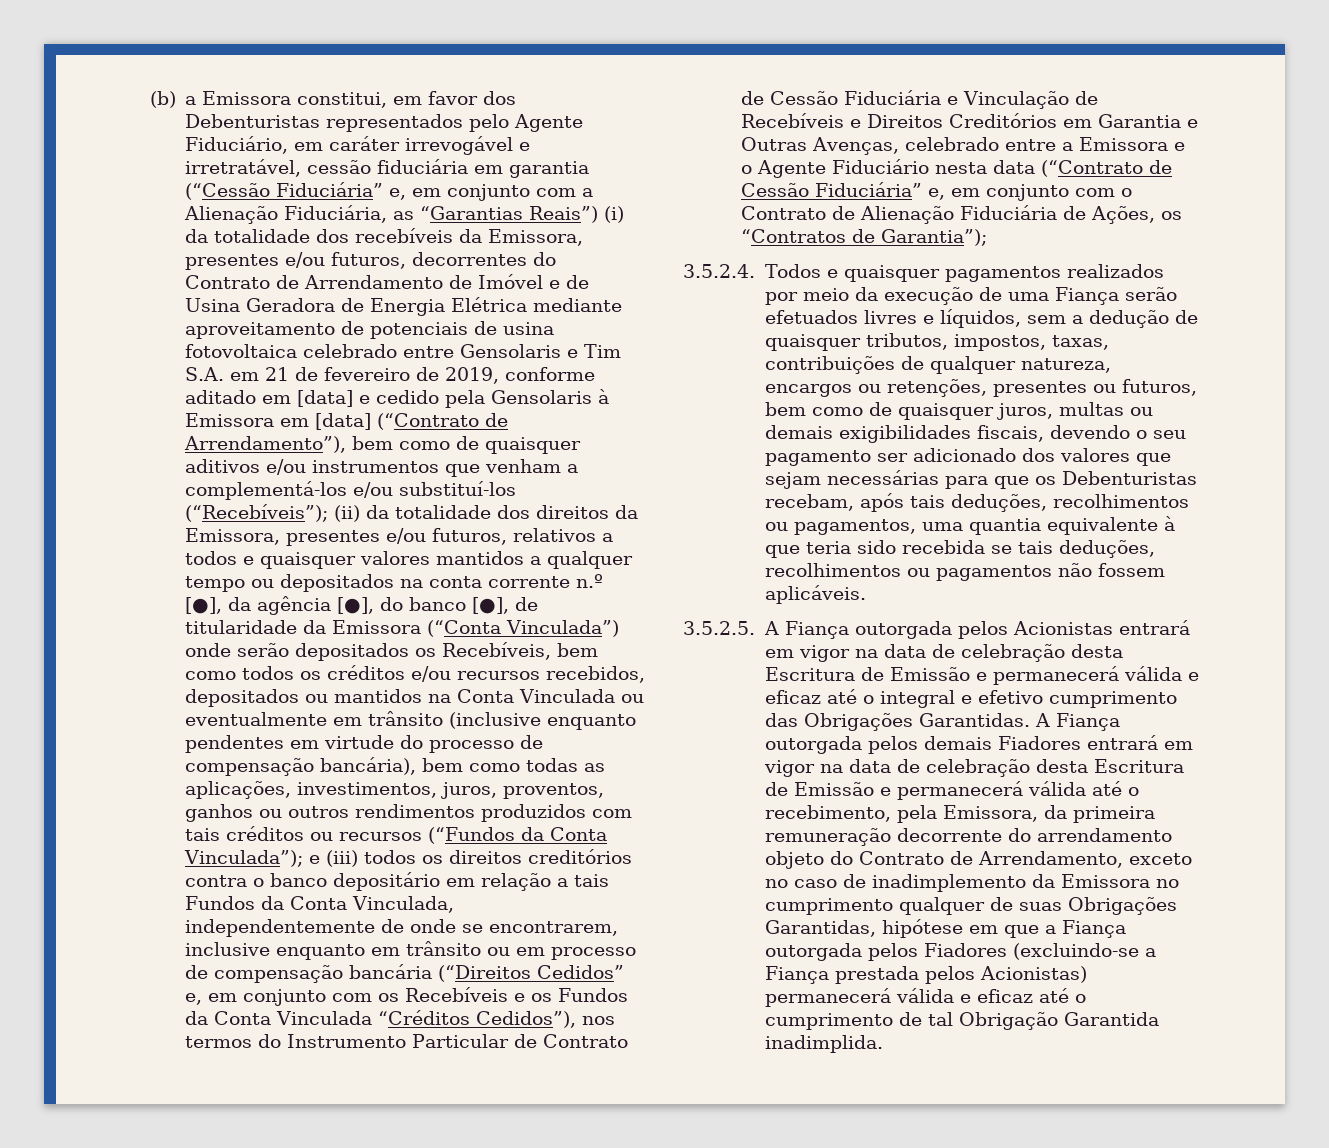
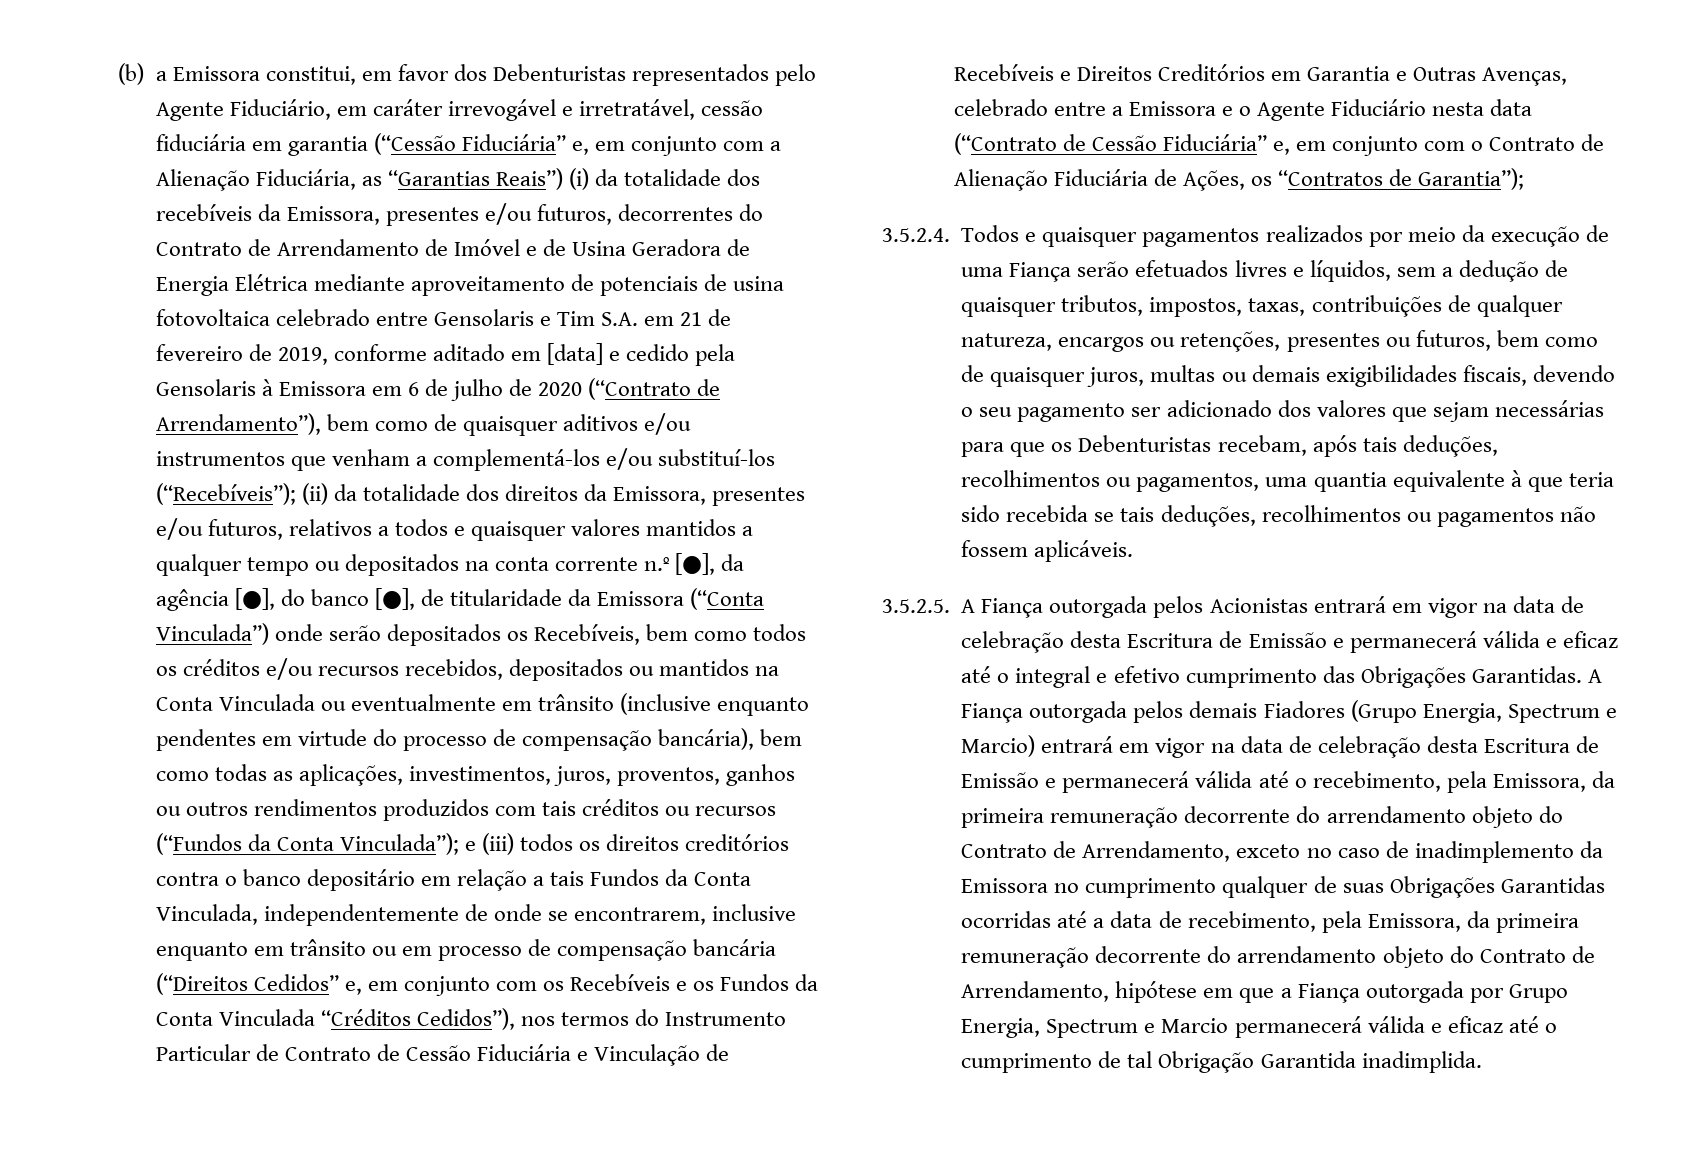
[315,413,372,430] [data] -> [407,379,583,401] 6 de julho de 2020
(1081, 743) none -> [1350,700,1617,723] [961,735,1036,757] (Grupo Energia, Spectrum e Marcio)
[764,920,876,937] Garantidas, -> [1500,876,1605,893] [961,911,1579,933] [961,946,1595,968] [961,981,1110,1002] Garantidas ocorridas até a data de recebimento, pela Emissora, da primeira remuneração decorrente do arrendamento objeto do Contrato de Arrendamento,
[867,943,1156,961] [764,966,1087,984] pelos Fiadores (excluindo-se a Fiança prestada pelos Acionistas) -> [1469,984,1568,1003] [961,1018,1229,1038] por Grupo Energia, Spectrum e Marcio

